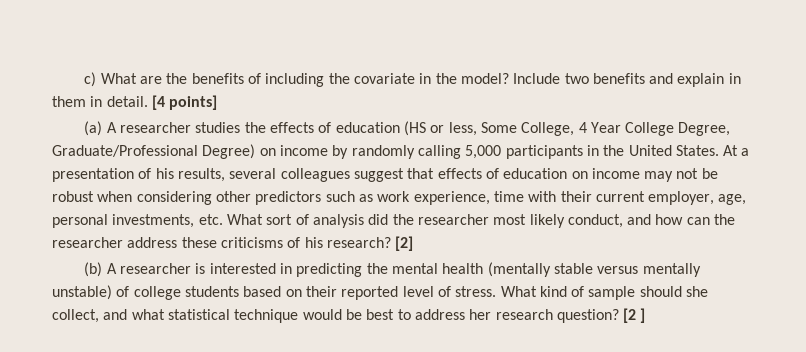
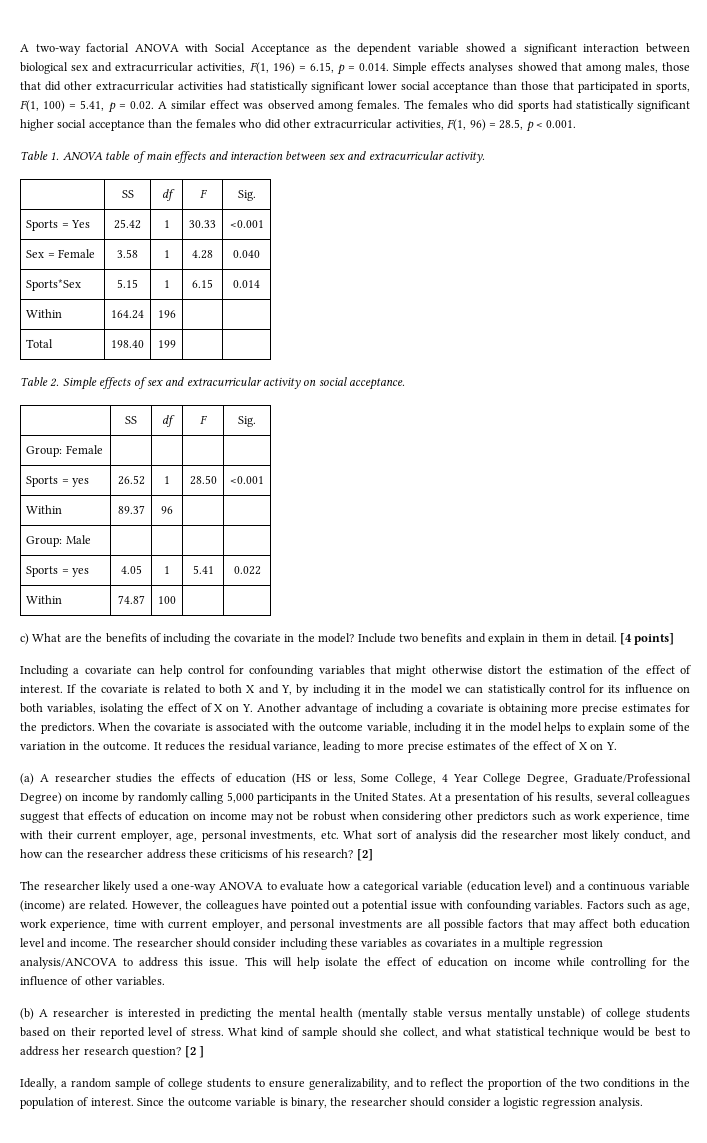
(84, 79) none -> [20,43,691,55] [20,62,690,75] [20,81,690,93] [20,100,690,113] [20,119,577,132] [20,151,485,163] [121,190,134,198] [161,189,175,201] [199,189,207,198] [237,190,256,201] [26,220,91,231] [114,219,141,229] [163,220,170,228] [189,220,216,228] [229,220,264,228] [26,249,96,258] [117,249,138,258] [163,250,170,258] [192,250,213,259] [233,250,260,258] [26,279,82,291] [117,279,138,288] [163,280,170,288] [192,279,213,288] [233,280,260,288] [26,309,63,318] [111,310,144,319] [157,310,176,318] [26,339,54,348] [111,340,144,348] [157,340,176,348] [20,377,406,390] [125,416,137,424] [162,415,175,427] [200,415,207,424] [238,416,256,427] [26,445,103,457] [26,476,90,487] [117,475,145,485] [164,476,170,484] [189,475,217,485] [230,476,264,484] [26,505,63,514] [117,505,145,514] [161,506,173,514] [26,535,91,547] [26,566,90,577] [120,565,142,574] [164,566,170,574] [192,565,214,574] [233,566,261,575] [26,595,63,604] [117,595,145,604] [158,596,176,604] A two-way factorial ANOVA with Social Acceptance as the dependent variable showed a significant interaction between biological sex and extracurricular activities, F(1, 196) = 6.15, p = 0.014. Simple effects analyses showed that among males, those that did other extracurricular activities had statistically significant lower social acceptance than those that participated in sports, F(1, 100) = 5.41, p = 0.02. A similar effect was observed among females. The females who did sports had statistically significant higher social acceptance than the females who did other extracurricular activities, F(1, 96) = 28.5, p < 0.001. // Table 1. ANOVA table of main effects and interaction between sex and extracurricular activity. // | SS | df | F | Sig. // Sports = Yes | 25.42 | 1 | 30.33 | <0.001 // Sex = Female | 3.58 | 1 | 4.28 | 0.040 // Sports*Sex | 5.15 | 1 | 6.15 | 0.014 // Within | 164.24 | 196 | | // Total | 198.40 | 199 | | // Table 2. Simple effects of sex and extracurricular activity on social acceptance. // | SS | df | F | Sig. // Group: Female | | | | // Sports = yes | 26.52 | 1 | 28.50 | <0.001 // Within | 89.37 | 96 | | // Group: Male | | | | // Sports = yes | 4.05 | 1 | 5.41 | 0.022 // Within | 74.87 | 100 | | //
(218, 102) none -> [20,665,692,677] [20,684,690,696] [20,703,690,715] [20,722,690,734] [20,741,617,753] // Including a covariate can help control for confounding variables that might otherwise distort the estimation of the effect of interest. If the covariate is related to both X and Y, by including it in the model we can statistically control for its influence on both variables, isolating the effect of X on Y. Another advantage of including a covariate is obtaining more precise estimates for the predictors. When the covariate is associated with the outcome variable, including it in the model helps to explain some of the variation in the outcome. It reduces the residual variance, leading to more precise estimates of the effect of X on Y.
(414, 243) none -> [20,881,690,893] [20,900,690,912] [20,919,691,931] [20,938,603,950] [20,957,690,969] [20,976,166,986] // The researcher likely used a one-way ANOVA to evaluate how a categorical variable (education level) and a continuous variable (income) are related. However, the colleagues have pointed out a potential issue with confounding variables. Factors such as age, work experience, time with current employer, and personal investments are all possible factors that may affect both education level and income. The researcher should consider including these variables as covariates in a multiple regression analysis/ANCOVA to address this issue. This will help isolate the effect of education on income while controlling for the influence of other variables.
(646, 315) none -> [20,1078,691,1090] [20,1097,643,1109] // Ideally, a random sample of college students to ensure generalizability, and to reflect the proportion of the two conditions in the population of interest. Since the outcome variable is binary, the researcher should consider a logistic regression analysis.

